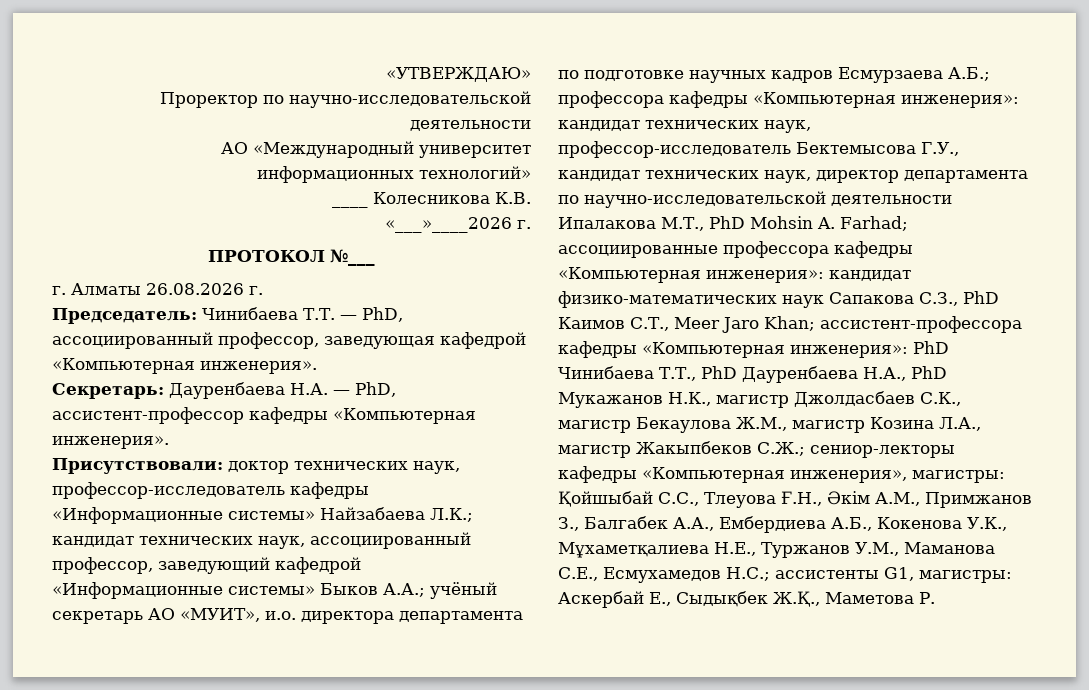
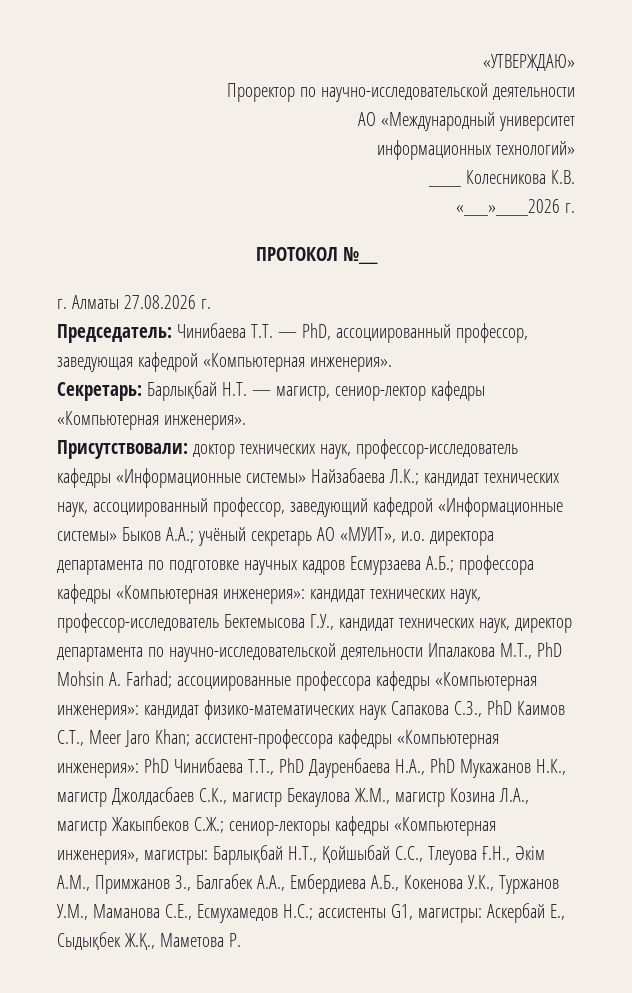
[146,283,244,295] 26.08.2026 -> [123,295,196,309] 27.08.2026
[169,382,396,399] [52,407,244,424] Дауренбаева Н.А. — PhD, ассистент-профессор -> [146,381,426,401] Барлықбай Н.Т. — магистр, сениор-лектор
(1005, 476) none -> [212,845,317,865] Барлықбай Н.Т.,
[558,542,756,558] Мұхаметқалиева Н.Е., -> (494, 883) none

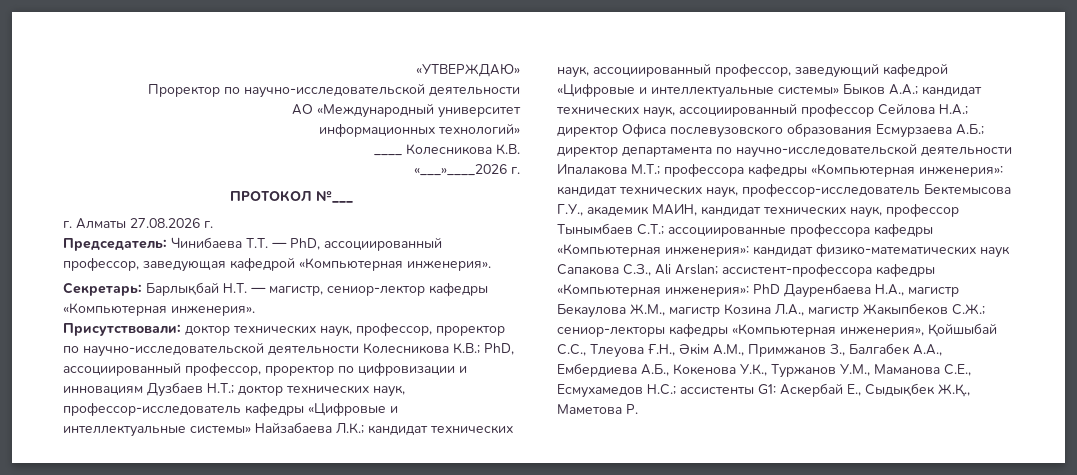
[355,439,518,459] [57,468,241,488] профессор-исследователь кафедры «Информационные -> [356,322,505,336] [63,342,514,357] [63,362,467,376] [63,382,405,397] [63,402,398,416] [63,425,186,437] профессор, проректор по научно-исследовательской деятельности Колесникова К.В.; PhD, ассоциированный профессор, проректор по цифровизации и инновациям Дузбаев Н.Т.; доктор технических наук, профессор-исследователь кафедры «Цифровые и интеллектуальные
[437,497,563,517] [57,527,494,546] [57,556,454,575] «Информационные системы» Быков А.А.; учёный секретарь АО «МУИТ», и.о. директора департамента по подготовке научных кадров Есмурзаева А.Б.; -> [557,83,982,98] [556,103,968,118] [557,123,984,138] [557,143,1012,158] [557,163,660,175] «Цифровые и интеллектуальные системы» Быков А.А.; кандидат технических наук, ассоциированный профессор Сейлова Н.А.; директор Офиса послевузовского образования Есмурзаева А.Б.; директор департамента по научно-исследовательской деятельности Ипалакова М.Т.;
[338,618,572,633] [57,642,562,662] [57,671,172,688] кандидат технических наук, директор департамента по научно-исследовательской деятельности Ипалакова М.Т., PhD Mohsin A. Farhad; -> [587,203,959,218] [557,223,664,235] академик МАИН, кандидат технических наук, профессор Тынымбаев С.Т.;
[486,700,565,715] [57,729,190,747] PhD Каимов С.Т., Meer Jaro Khan; -> [655,264,718,275] Ali Arslan;
[173,758,566,778] [57,787,227,807] Чинибаева Т.Т., PhD Дауренбаева Н.А., PhD Мукажанов Н.К., магистр Джолдасбаев С.К., -> [784,283,904,298] Дауренбаева Н.А.,
[143,845,317,865] магистры: Барлықбай Н.Т., -> (924, 331) none
[390,904,482,923] G1, магистры: -> [758,384,776,395] G1:

